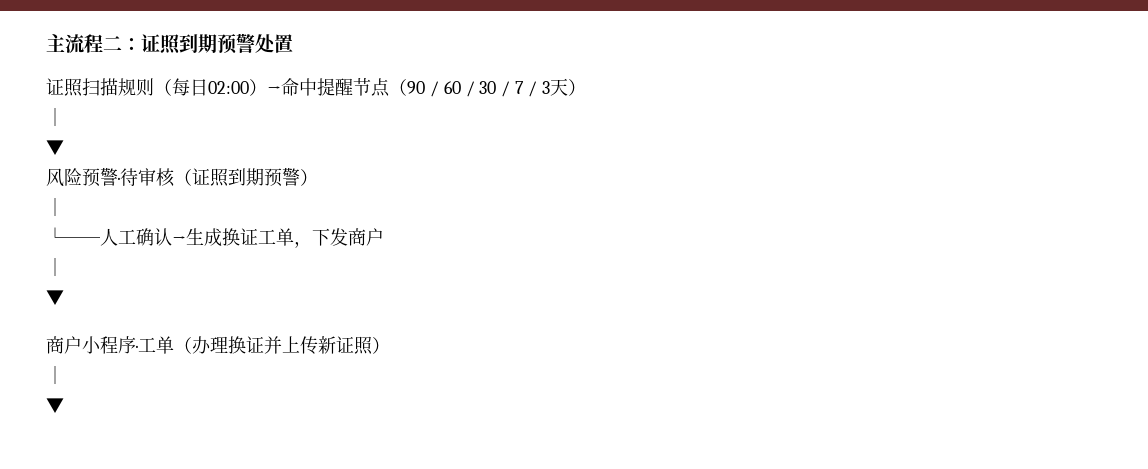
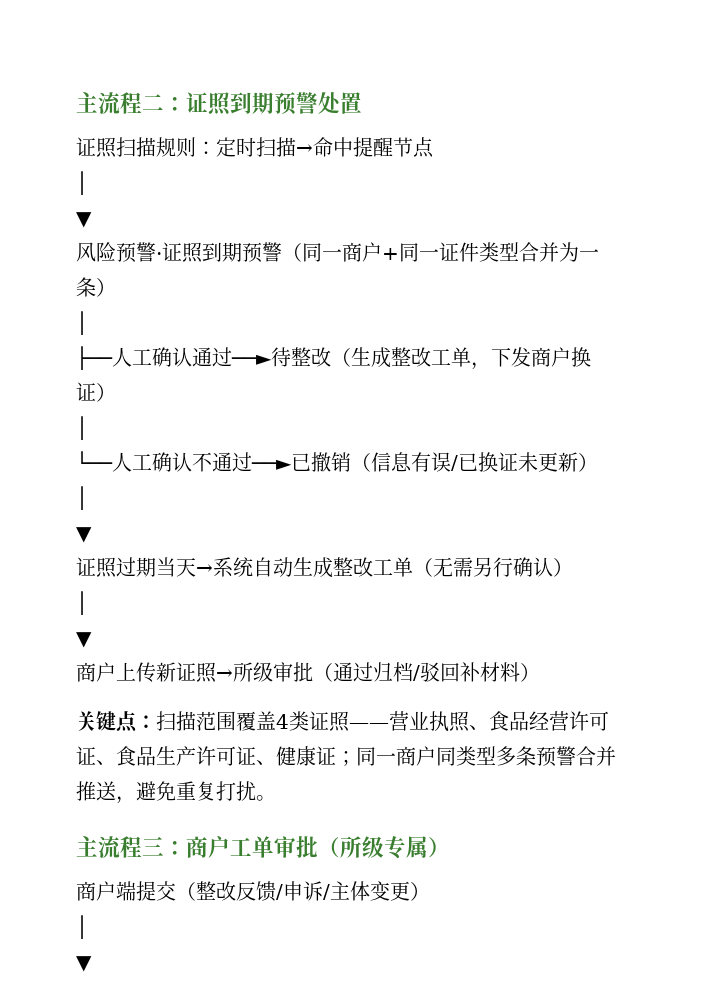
[154,78,267,96] （每日02:00） -> [196,137,296,157] ：定时扫描
[389,78,586,97] （90 / 60 / 30 / 7 / 3天） -> (434, 147) none
[120,167,300,187] 待审核（证照到期预警 -> [162,242,599,263] [76,277,116,297] [76,311,88,335] [76,346,591,370] [76,382,96,401] 证照到期预警（同一商户+同一证件类型合并为一条） // │ // ├──人工确认通过──►待整改（生成整改工单，下发商户换证
[172,228,384,248] [46,258,64,277] [46,290,64,305] [46,336,373,355] →生成换证工单，下发商户 // │ // ▼ // 商户小程序·工单（办理换证并上传新证照 -> [192,452,598,472] [76,486,88,510] [76,527,92,543] [76,557,573,578] [76,591,88,615] [76,632,92,648] [76,662,540,683] [76,711,609,733] [76,746,616,767] [76,781,276,804] [76,836,450,859] [76,881,410,902] 不通过──►已撤销（信息有误/已换证未更新） // │ // ▼ // 证照过期当天→系统自动生成整改工单（无需另行确认） // │ // ▼ // 商户上传新证照→所级审批（通过归档/驳回补材料） // 关键点：扫描范围覆盖4类证照——营业执照、食品经营许可证、食品生产许可证、健康证；同一商户同类型多条预警合并推送，避免重复打扰。 // 主流程三：商户工单审批（所级专属） // 商户端提交（整改反馈/申诉/主体变更

